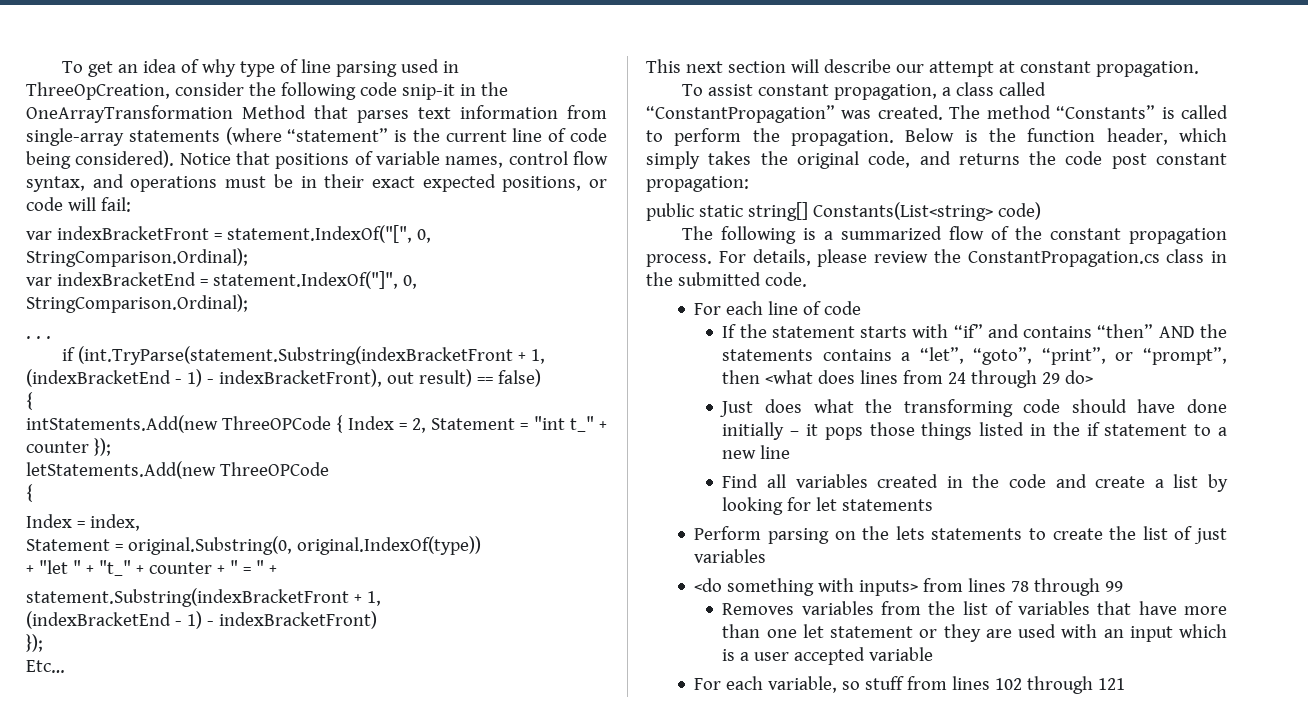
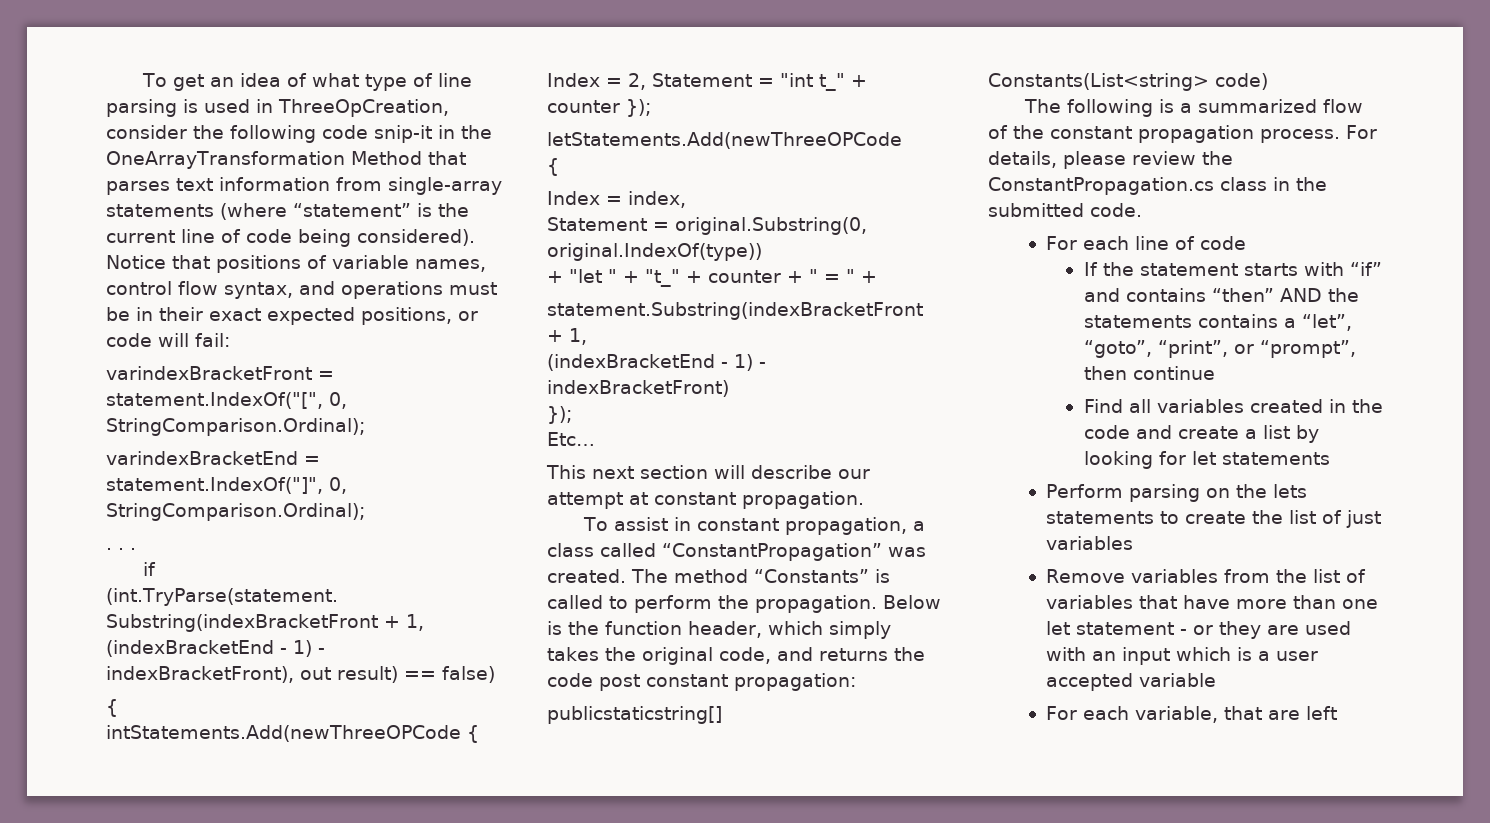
[202,59,237,77] why -> [312,73,360,87] what
(398, 69) none -> [183,99,198,113] is
[26,226,209,240] var indexBracketFront -> [106,366,312,380] varindexBracketFront
[26,272,196,286] var indexBracketEnd -> [106,451,298,465] varindexBracketEnd
[26,415,332,433] intStatements.Add(new ThreeOPCode -> [106,725,461,742] intStatements.Add(newThreeOPCode
[26,461,329,479] letStatements.Add(new ThreeOPCode -> [547,132,902,149] letStatements.Add(newThreeOPCode
(754, 90) none -> [674,517,692,531] in
[646,202,808,221] public static string[] -> [547,706,722,724] publicstaticstring[]
[765,370,1094,388] [720,399,1227,417] [722,422,1227,440] [722,445,791,459] <what does lines from 24 through 29 do> // Just does what the transforming code should have done initially – it pops those things listed in the if statement to a new line -> [1132,366,1215,380] continue
[694,578,1124,596] [722,603,795,615] <do something with inputs> from lines 78 through 99 // Removes -> [1046,569,1126,583] Remove
(914, 632) none -> [1180,629,1188,635] -
[842,676,1126,694] so stuff from lines 102 through 121 -> [1224,706,1338,720] that are left

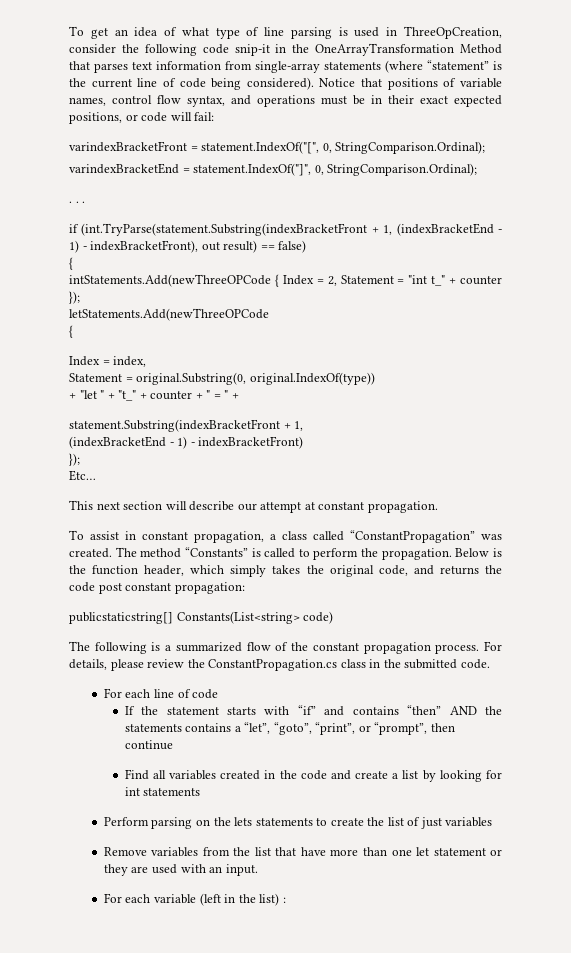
[1191,451,1216,465] let -> [124,787,140,796] int
[1346,569,1367,583] [1046,595,1134,609] of variables -> (271, 851) none
[1180,629,1188,635] - -> (486, 852) none
[1122,647,1319,665] [1046,673,1217,691] [1046,706,1338,723] input which is a user accepted variable // For each variable, that are left -> [225,864,258,876] [103,893,286,906] input. // For each variable (left in the list) :

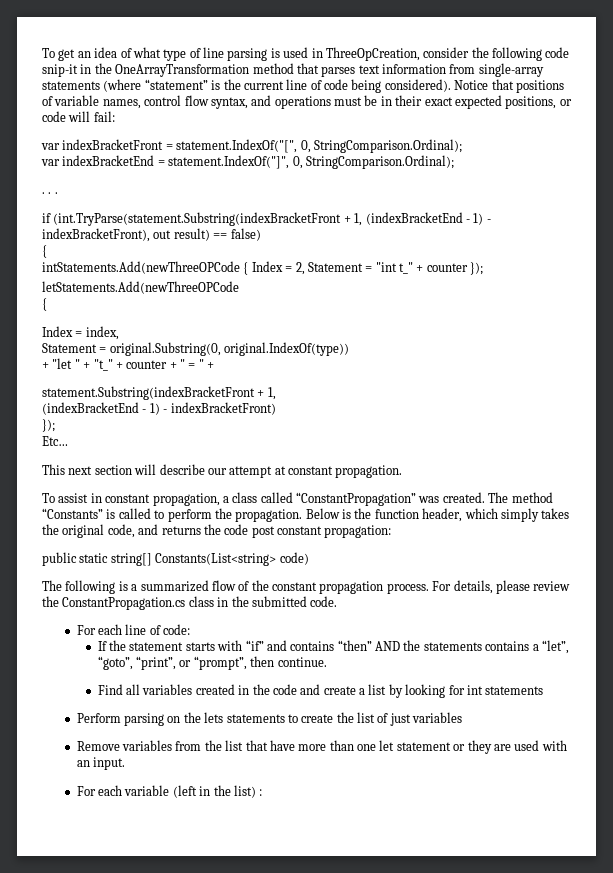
[460,44,502,54] Method -> [252,63,294,74] method
[69,141,187,152] varindexBracketFront -> [41,139,164,150] var indexBracketFront
[69,163,179,174] varindexBracketEnd -> [41,155,155,166] var indexBracketEnd
[69,612,173,624] publicstaticstring[] -> [42,552,152,566] public static string[]
[192,689,219,699] code -> [163,624,191,635] code:
[124,740,173,750] continue -> [277,657,327,667] continue.

